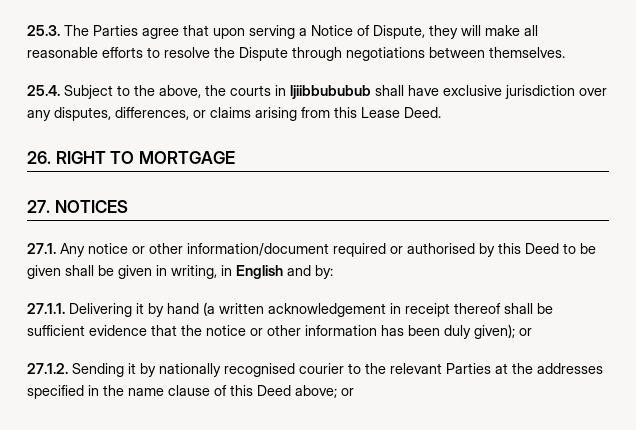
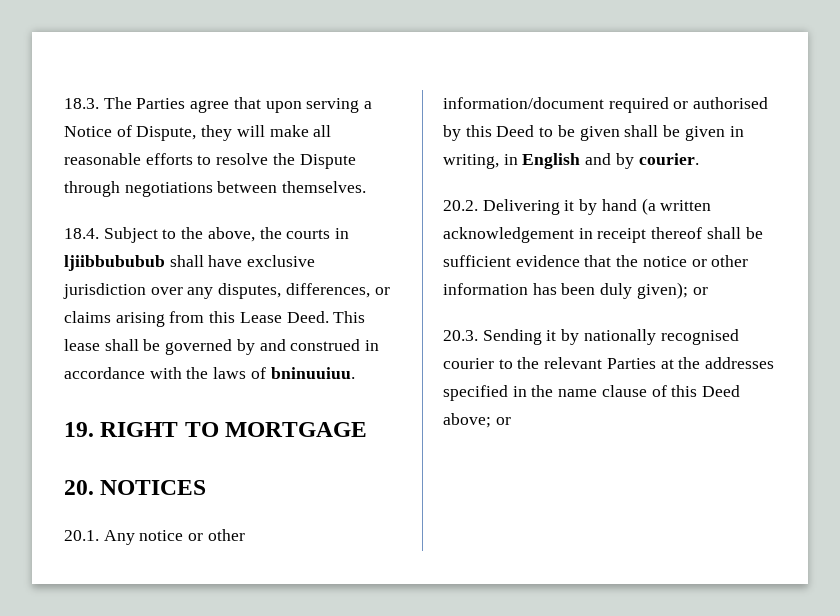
[27,25,60,36] 25.3. -> [64,98,99,109] 18.3.
[27,85,60,96] 25.4. -> [64,228,99,239] 18.4.
[27,151,51,164] // 26. -> [333,311,366,323] [64,339,380,355] [64,367,355,379] [64,422,94,437] This lease shall be governed by and construed in accordance with the laws of bninuuiuu. // 19.
[27,200,50,213] 27. -> [64,480,94,495] 20.
[27,243,56,254] 27.1. -> [64,530,99,541] 20.1.
[315,265,333,279] [27,303,65,314] by: // 27.1.1. -> [615,153,699,169] [443,200,478,211] by courier. // 20.2.
[27,363,68,374] 27.1.2. -> [443,330,478,341] 20.3.

